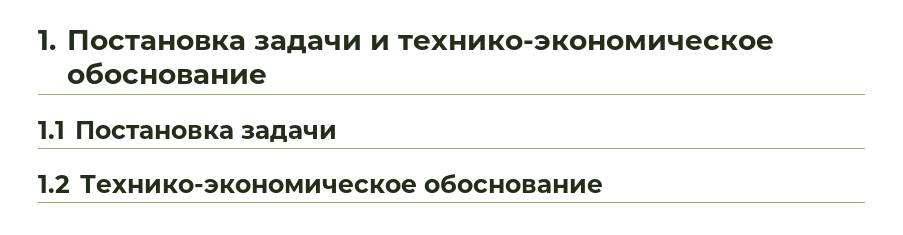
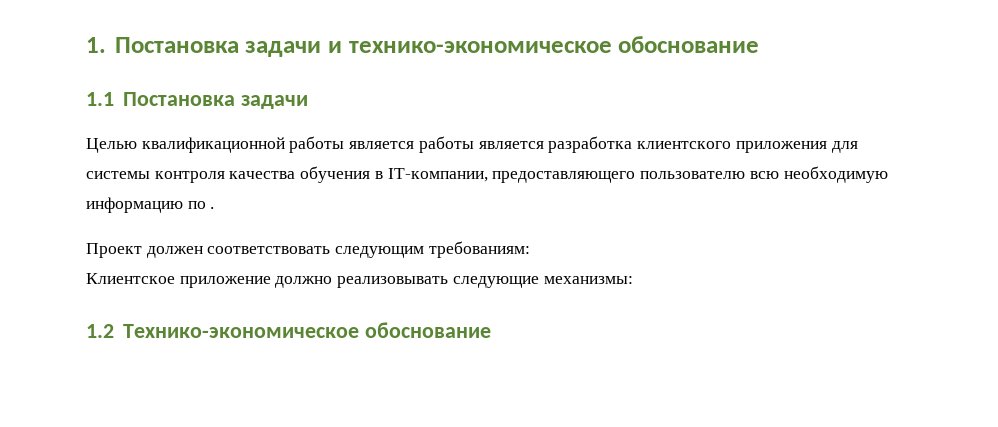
(337, 133) none -> [86,136,858,153] [86,166,888,183] [86,197,215,213] [86,241,530,258] [86,273,633,288] // Целью квалификационной работы является работы является разработка клиентского приложения для системы контроля качества обучения в IT-компании, предоставляющего пользователю всю необходимую информацию по . // Проект должен соответствовать следующим требованиям: // Клиентское приложение должно реализовывать следующие механизмы:

